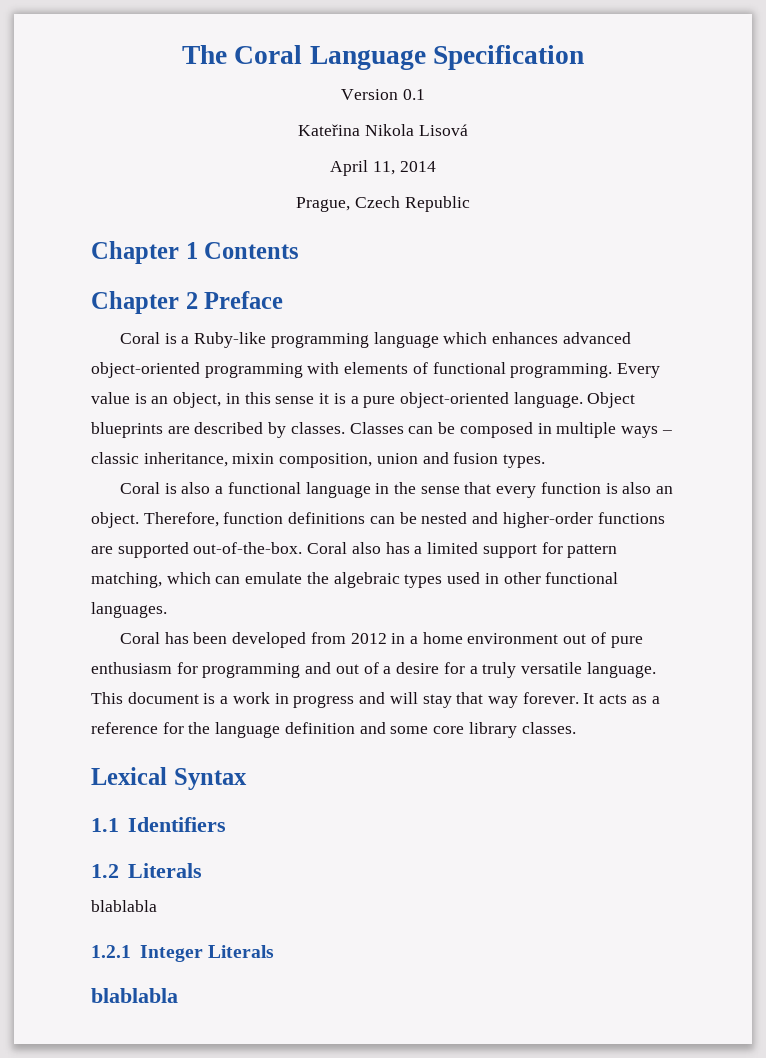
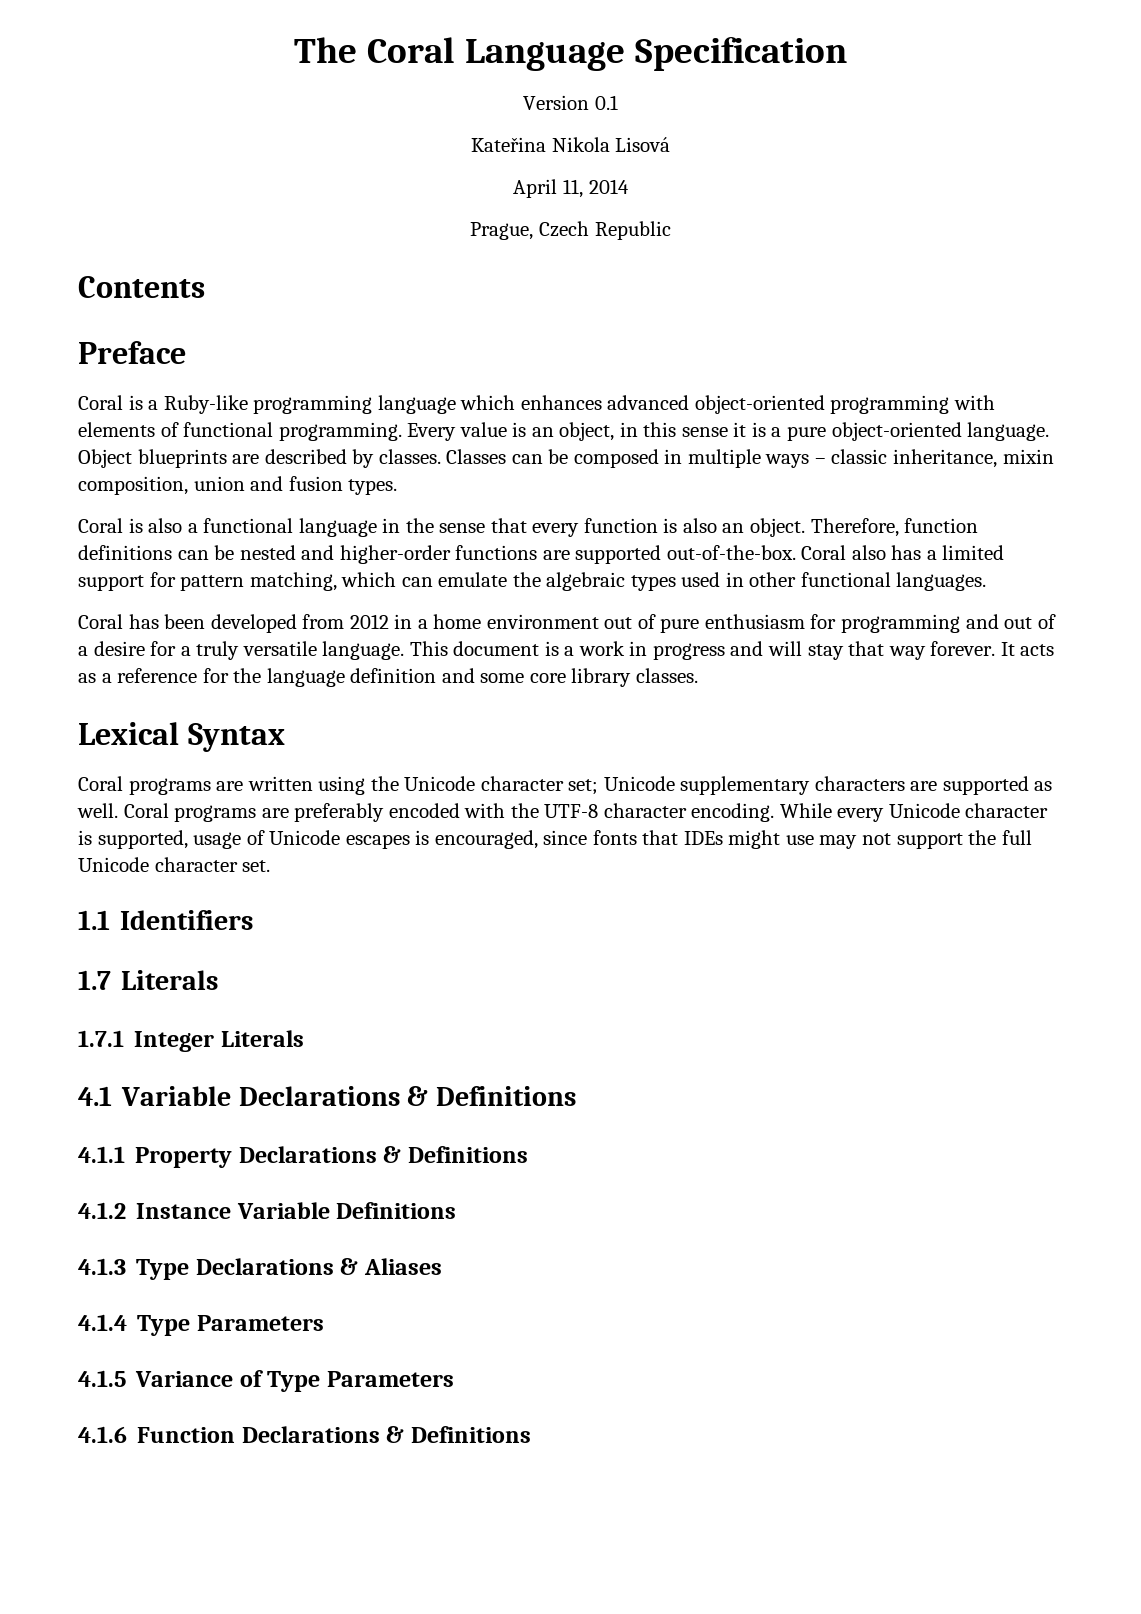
[91,241,198,264] Chapter 1 -> (671, 230) none
[91,291,198,314] Chapter 2 -> (205, 287) none
(247, 779) none -> [78,776,1053,795] [77,803,1049,822] [78,830,1032,849] [78,857,271,872] // Coral programs are written using the Unicode character set; Unicode supplementary characters are supported as well. Coral programs are preferably encoded with the UTF-8 character encoding. While every Unicode character is supported, usage of Unicode escapes is encouraged, since fonts that IDEs might use may not support the full Unicode character set.
[91,863,202,878] [91,900,157,912] [91,945,131,958] 1.2 Literals // blablabla // 1.2.1 -> [78,970,219,990] [78,1030,124,1047] 1.7 Literals // 1.7.1
[91,988,178,1003] blablabla -> [78,1086,576,1106] [78,1146,528,1168] [78,1202,457,1219] [78,1258,442,1280] [78,1314,324,1336] [78,1370,454,1392] [78,1426,531,1443] 4.1 Variable Declarations & Definitions // 4.1.1 Property Declarations & Definitions // 4.1.2 Instance Variable Definitions // 4.1.3 Type Declarations & Aliases // 4.1.4 Type Parameters // 4.1.5 Variance of Type Parameters // 4.1.6 Function Declarations & Definitions

